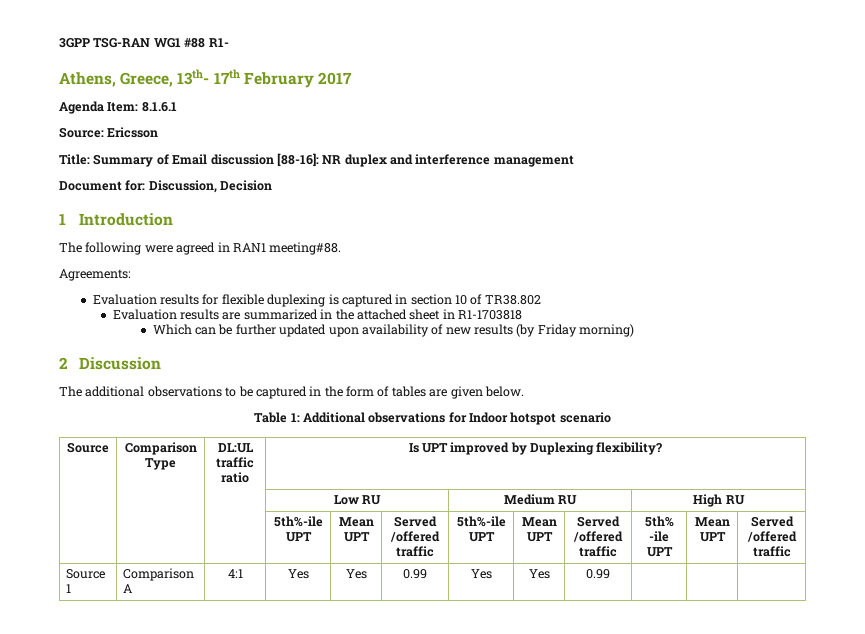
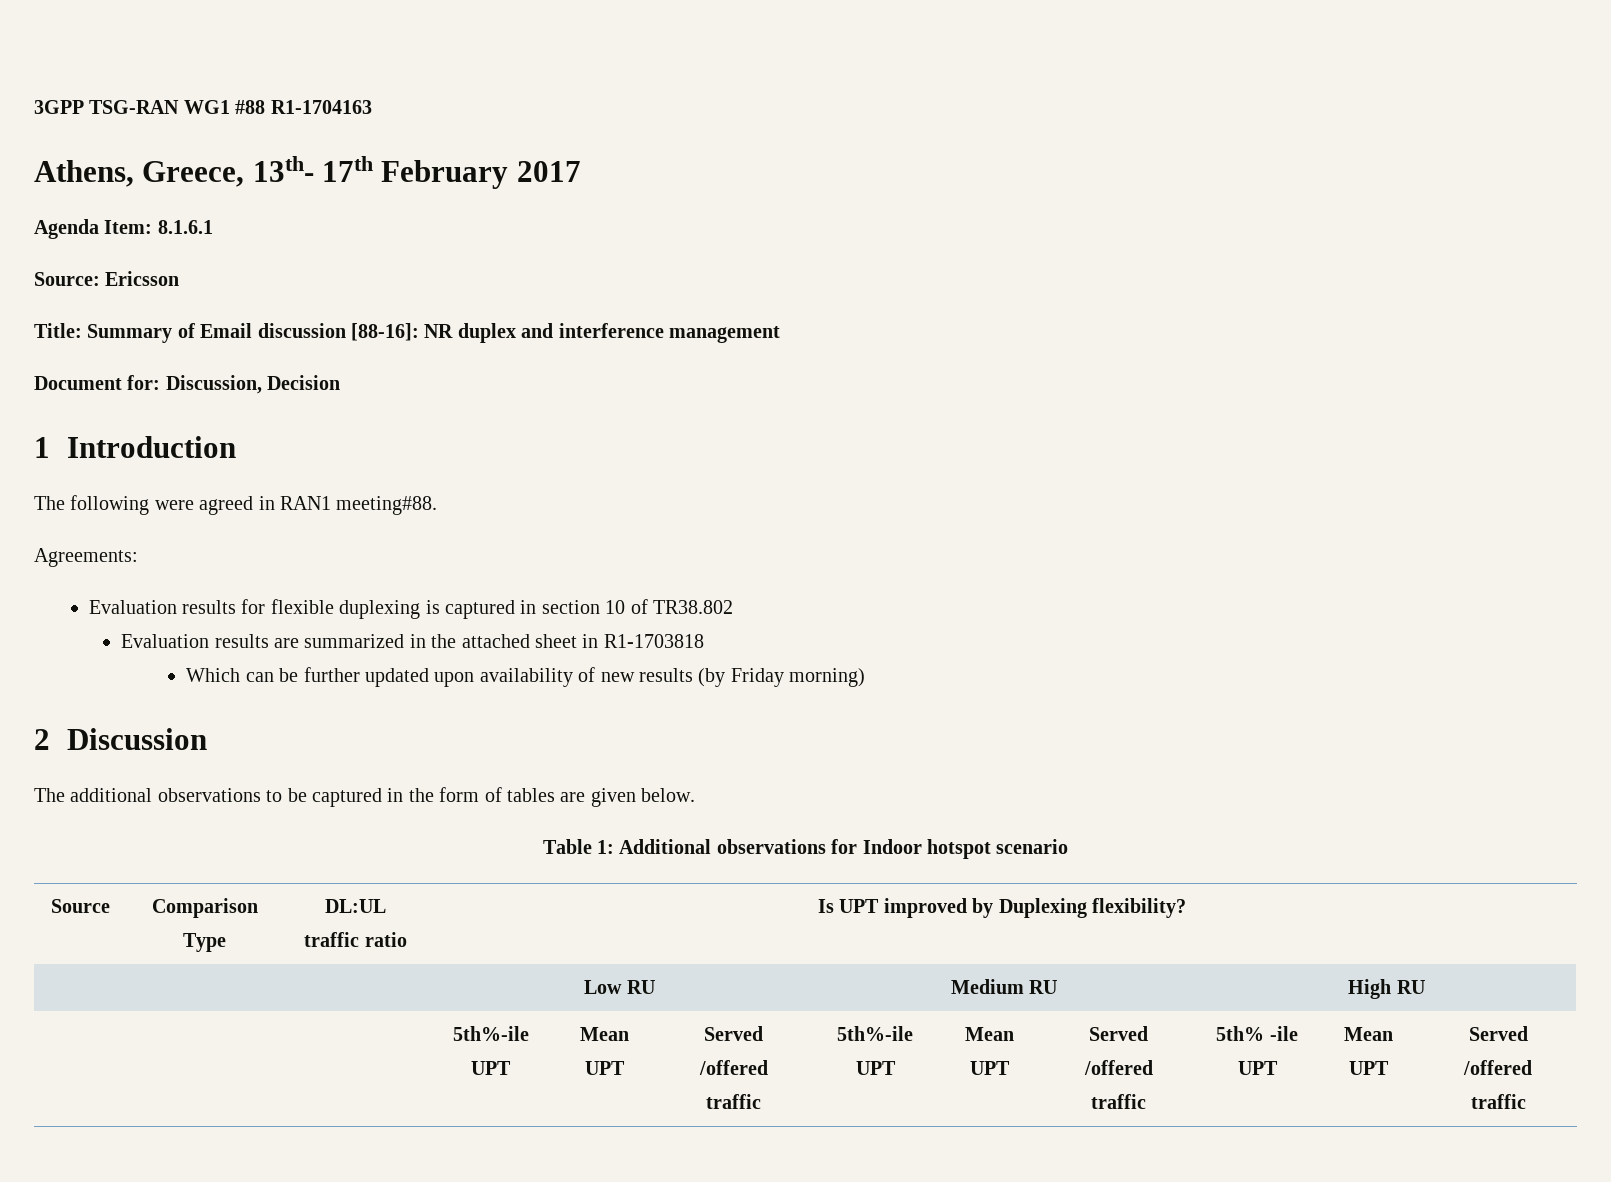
[208,38,229,47] R1- -> [270,100,372,114] R1-1704163
[66,569,106,579] [66,584,72,593] [123,568,195,581] [123,584,133,593] [227,569,243,578] [287,569,309,579] [345,569,367,579] [403,569,427,579] [470,569,492,579] [528,569,550,579] [586,569,610,579] // Source 1 | Comparison A | 4:1 | Yes | Yes | 0.99 | Yes | Yes | 0.99 | | | -> (1526, 1101) none

